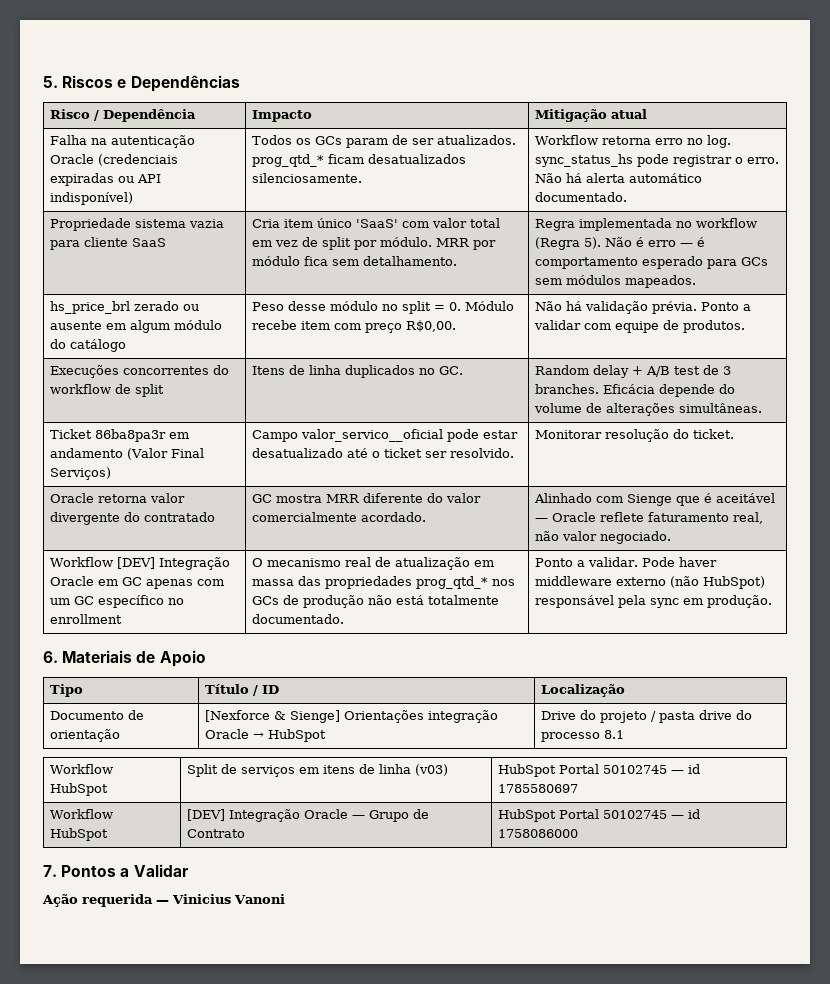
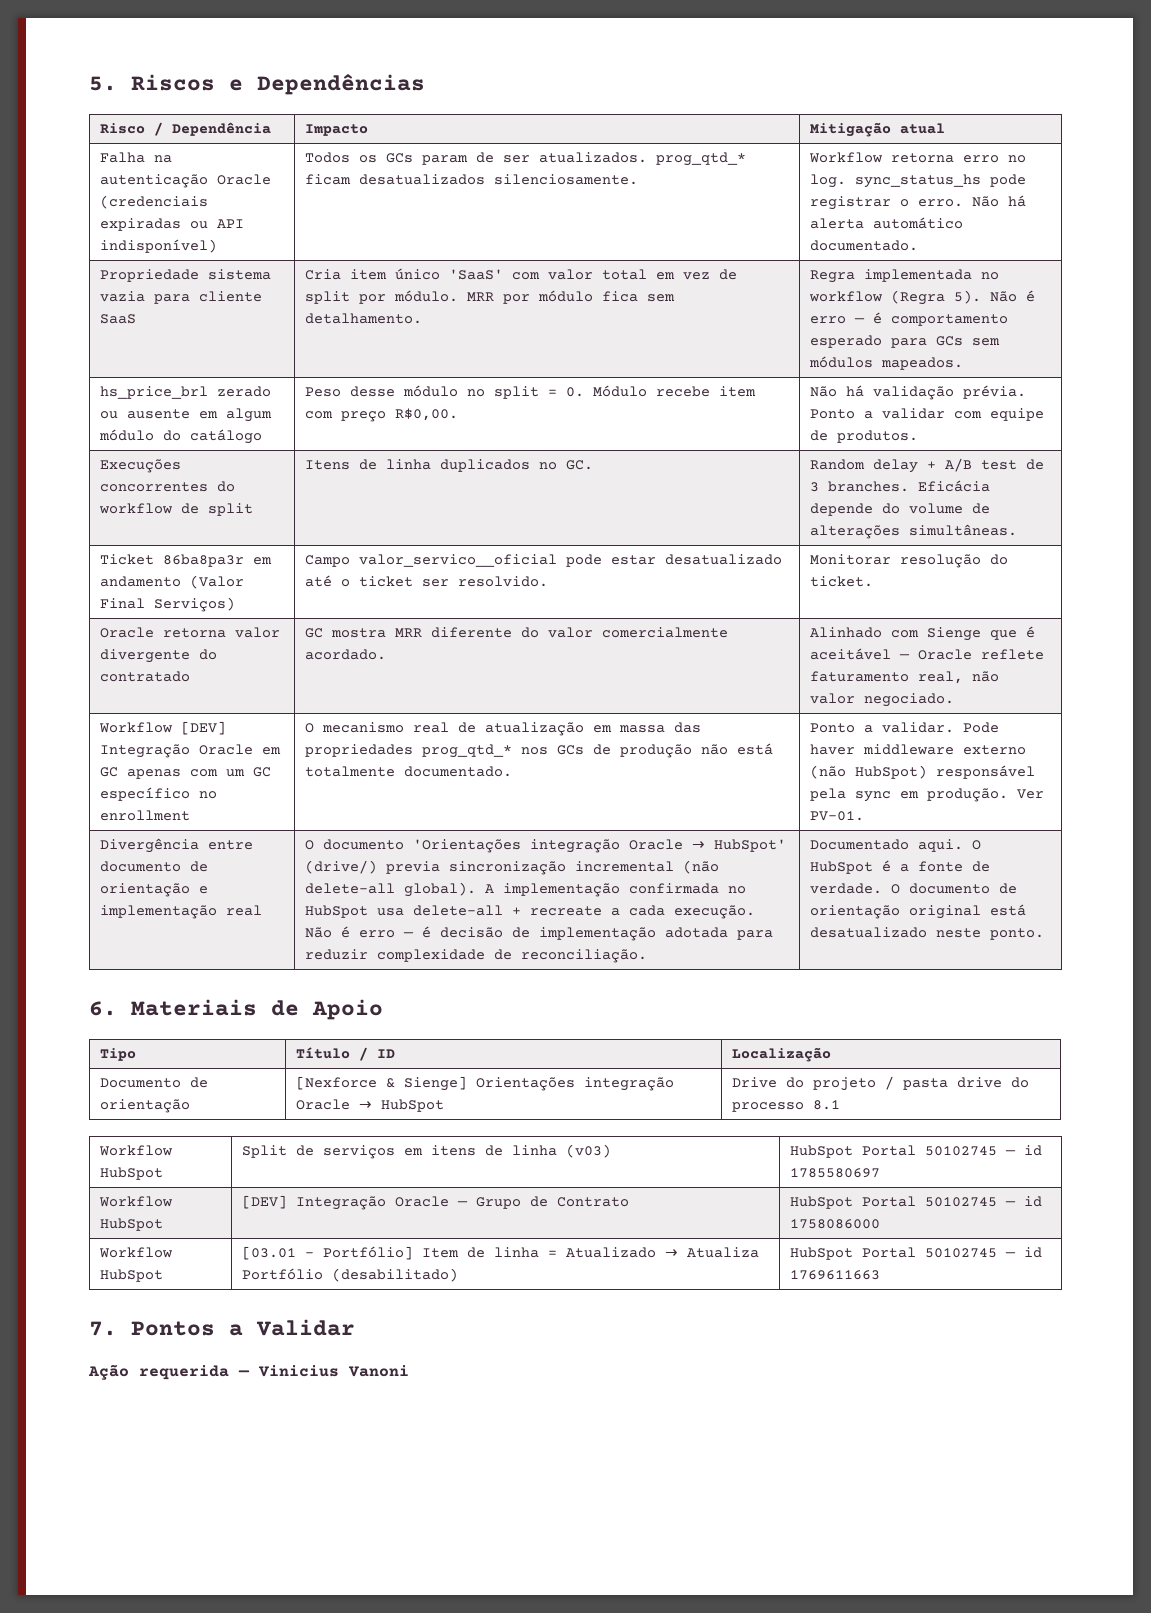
(773, 601) none -> [1016,789,1044,799] [809,811,864,821] [99,838,253,853] [99,861,208,872] [99,883,208,897] [99,905,262,919] [304,839,786,853] [304,860,719,875] [304,882,746,897] [304,905,755,919] [304,926,773,941] [304,949,647,963] [809,839,981,852] [809,860,990,874] [809,883,1017,894] [809,904,1026,919] [809,927,1044,940] Ver PV-01. // Divergência entre documento de orientação e implementação real | O documento 'Orientações integração Oracle → HubSpot' (drive/) previa sincronização incremental (não delete-all global). A implementação confirmada no HubSpot usa delete-all + recreate a cada execução. Não é erro — é decisão de implementação adotada para reduzir complexidade de reconciliação. | Documentado aqui. O HubSpot é a fonte de verdade. O documento de orientação original está desatualizado neste ponto.
(579, 833) none -> [98,1247,173,1258] [99,1269,163,1282] [241,1246,759,1260] [241,1268,458,1282] [789,1247,1042,1260] [789,1270,880,1280] // Workflow HubSpot | [03.01 - Portfólio] Item de linha = Atualizado → Atualiza Portfólio (desabilitado) | HubSpot Portal 50102745 — id 1769611663

